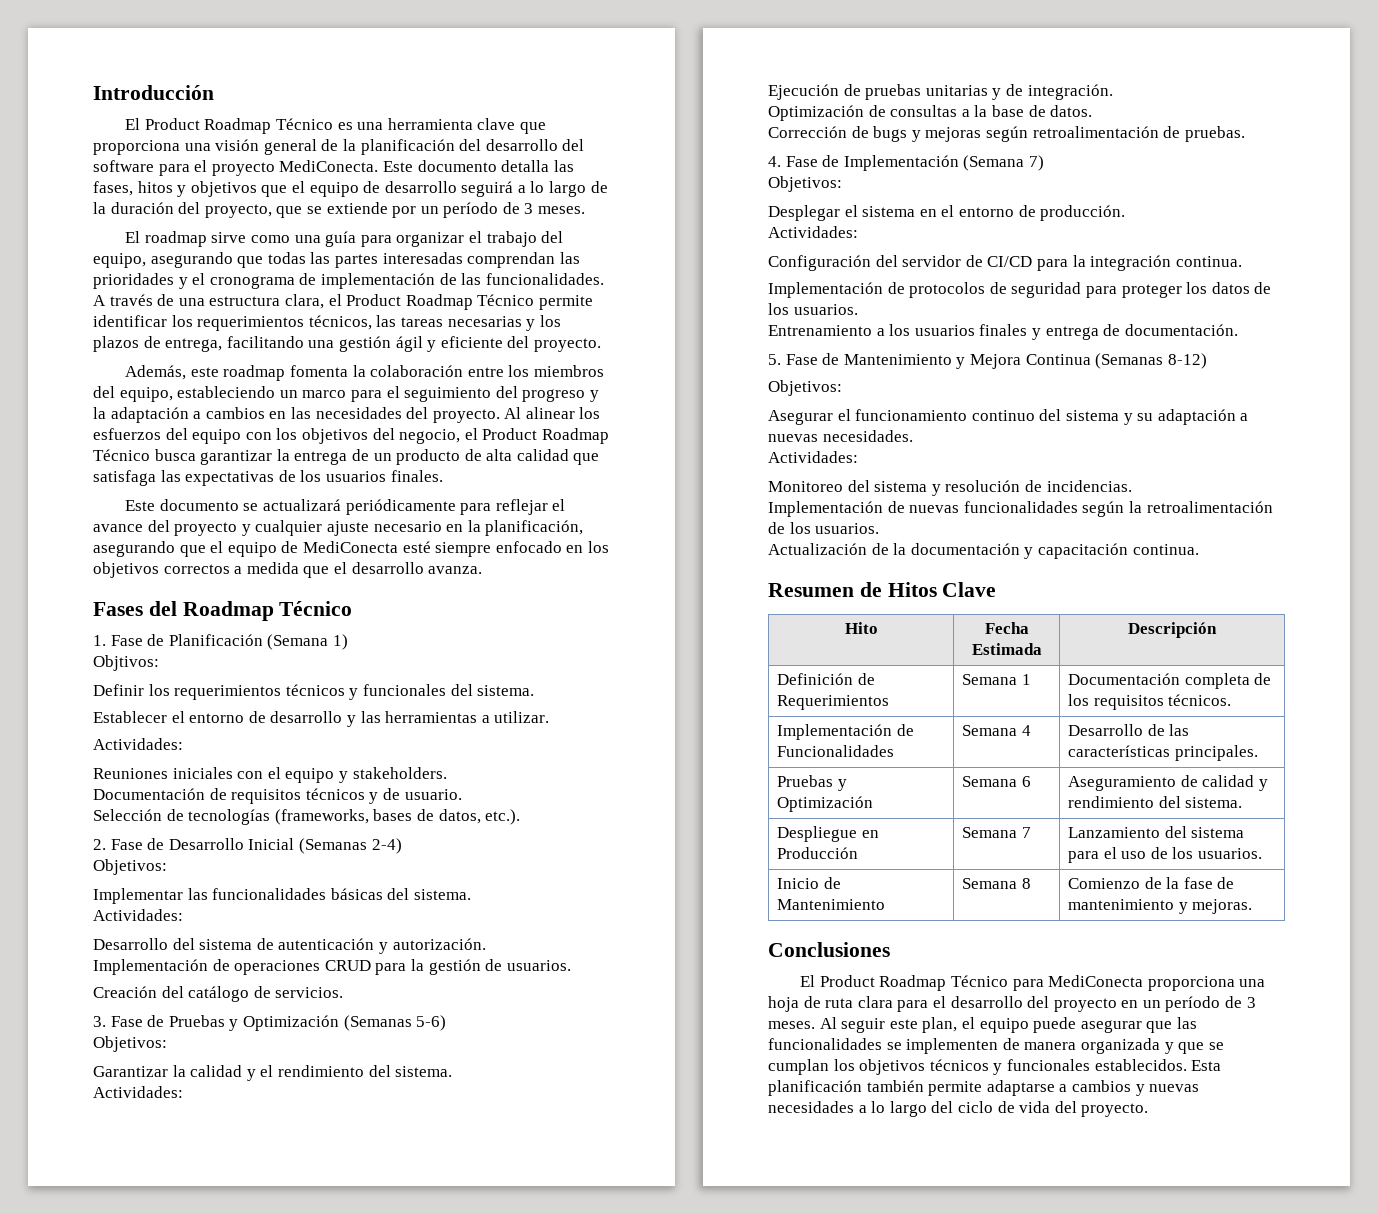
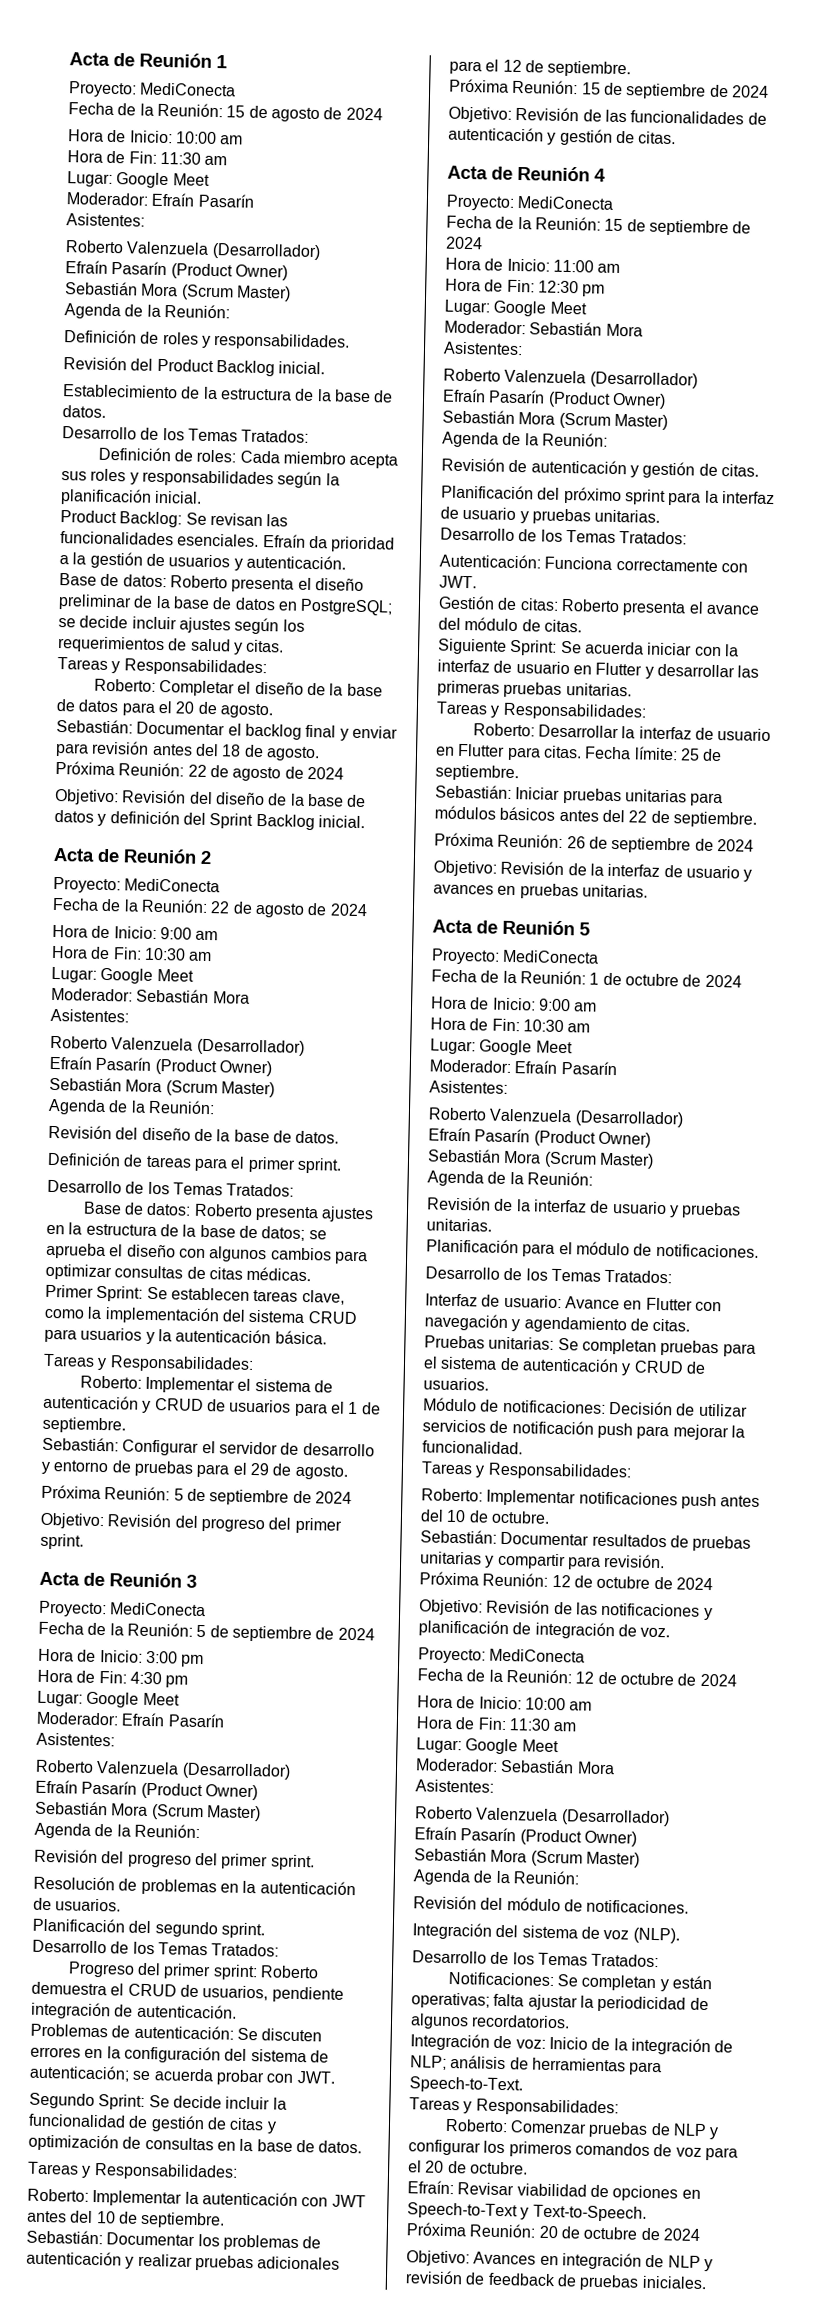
[93,85,214,100] [125,118,546,134] [93,139,585,155] [93,160,574,176] [93,181,608,197] [93,202,586,218] [125,231,564,247] [93,252,580,268] [93,273,604,289] [93,294,593,310] [93,315,561,331] [93,336,601,352] [125,365,604,381] [93,386,599,402] [93,407,601,423] [93,428,609,444] [93,449,600,465] [93,470,443,486] [125,499,566,515] [93,520,584,536] [93,541,609,557] [93,562,483,578] [93,601,353,621] [93,634,348,650] [93,655,159,671] [93,684,535,700] [93,711,550,727] [93,738,183,750] [93,767,447,783] [93,788,462,804] [93,809,521,825] [93,838,402,854] [93,859,167,875] [93,888,471,904] [93,909,183,921] [93,938,486,954] [93,959,571,975] [93,986,344,1002] [93,1015,447,1031] [93,1036,167,1052] [93,1065,453,1081] [93,1086,183,1098] [768,84,1113,100] [768,105,1093,121] [768,126,1245,142] [768,155,1044,171] [768,176,842,192] [768,205,1126,221] [768,226,858,238] [768,255,1242,271] [768,282,1272,298] [768,303,858,315] [768,324,1238,340] [768,353,1207,369] [768,380,842,396] [768,409,1249,425] [768,430,913,442] [768,451,858,463] [768,480,1132,496] [768,501,1273,517] [768,522,880,534] [768,543,1199,559] [768,582,997,597] [844,622,878,634] [984,622,1029,634] [971,643,1042,655] [1128,622,1217,638] [777,673,875,685] [777,695,890,710] [962,674,1031,685] [1068,673,1272,689] [1068,694,1232,710] [777,724,914,740] [777,745,895,757] [962,725,1031,736] [1068,724,1190,736] [1068,745,1258,761] [777,775,847,791] [777,796,874,812] [962,776,1031,787] [1068,775,1268,791] [1068,796,1243,808] [777,826,879,842] [777,847,859,859] [962,827,1031,838] [1068,826,1245,838] [1068,847,1263,863] [777,877,841,889] [777,899,886,910] [962,878,1031,889] [1068,877,1235,889] [1068,899,1253,914] [768,942,890,957] [800,975,1266,991] [768,996,1256,1012] [768,1017,1197,1033] [768,1038,1224,1054] [768,1059,1222,1075] [768,1080,1200,1096] [768,1101,1149,1117] Introducción // El Product Roadmap Técnico es una herramienta clave que proporciona una visión general de la planificación del desarrollo del software para el proyecto MediConecta. Este documento detalla las fases, hitos y objetivos que el equipo de desarrollo seguirá a lo largo de la duración del proyecto, que se extiende por un período de 3 meses. // El roadmap sirve como una guía para organizar el trabajo del equipo, asegurando que todas las partes interesadas comprendan las prioridades y el cronograma de implementación de las funcionalidades. A través de una estructura clara, el Product Roadmap Técnico permite identificar los requerimientos técnicos, las tareas necesarias y los plazos de entrega, facilitando una gestión ágil y eficiente del proyecto. // Además, este roadmap fomenta la colaboración entre los miembros del equipo, estableciendo un marco para el seguimiento del progreso y la adaptación a cambios en las necesidades del proyecto. Al alinear los esfuerzos del equipo con los objetivos del negocio, el Product Roadmap Técnico busca garantizar la entrega de un producto de alta calidad que satisfaga las expectativas de los usuarios finales. // Este documento se actualizará periódicamente para reflejar el avance del proyecto y cualquier ajuste necesario en la planificación, asegurando que el equipo de MediConecta esté siempre enfocado en los objetivos correctos a medida que el desarrollo avanza. // Fases del Roadmap Técnico // 1. Fase de Planificación (Semana 1) // Objtivos: // Definir los requerimientos técnicos y funcionales del sistema. // Establecer el entorno de desarrollo y las herramientas a utilizar. // Actividades: // Reuniones iniciales con el equipo y stakeholders. // Documentación de requisitos técnicos y de usuario. // Selección de tecnologías (frameworks, bases de datos, etc.). // 2. Fase de Desarrollo Inicial (Semanas 2-4) // Objetivos: // Implementar las funcionalidades básicas del sistema. // Actividades: // Desarrollo del sistema de autenticación y autorización. // Implementación de operaciones CRUD para la gestión de usuarios. // Creación del catálogo de servicios. // 3. Fase de Pruebas y Optimización (Semanas 5-6) // Objetivos: // Garantizar la calidad y el rendimiento del sistema. // Actividades: // Ejecución de pruebas unitarias y de integración. // Optimización de consultas a la base de datos. // Corrección de bugs y mejoras según retroalimentación de pruebas. // 4. Fase de Implementación (Semana 7) // Objetivos: // Desplegar el sistema en el entorno de producción. // Actividades: // Configuración del servidor de CI/CD para la integración continua. // Implementación de protocolos de seguridad para proteger los datos de los usuarios. // Entrenamiento a los usuarios finales y entrega de documentación. // 5. Fase de Mantenimiento y Mejora Continua (Semanas 8-12) // Objetivos: // Asegurar el funcionamiento continuo del sistema y su adaptación a nuevas necesidades. // Actividades: // Monitoreo del sistema y resolución de incidencias. // Implementación de nuevas funcionalidades según la retroalimentación de los usuarios. // Actualización de la documentación y capacitación continua. // Resumen de Hitos Clave // Hito | Fecha Estimada | Descripción // Definición de Requerimientos | Semana 1 | Documentación completa de los requisitos técnicos. // Implementación de Funcionalidades | Semana 4 | Desarrollo de las características principales. // Pruebas y Optimización | Semana 6 | Aseguramiento de calidad y rendimiento del sistema. // Despliegue en Producción | Semana 7 | Lanzamiento del sistema para el uso de los usuarios. // Inicio de Mantenimiento | Semana 8 | Comienzo de la fase de mantenimiento y mejoras. // Conclusiones // El Product Roadmap Técnico para MediConecta proporciona una hoja de ruta clara para el desarrollo del proyecto en un período de 3 meses. Al seguir este plan, el equipo puede asegurar que las funcionalidades se implementen de manera organizada y que se cumplan los objetivos técnicos y funcionales establecidos. Esta planificación también permite adaptarse a cambios y nuevas necesidades a lo largo del ciclo de vida del proyecto. -> [69,52,227,69] [68,81,237,98] [68,102,383,123] [68,129,244,145] [67,150,228,166] [67,171,210,189] [66,192,255,208] [66,213,145,227] [65,240,321,261] [65,260,288,281] [65,281,291,302] [64,303,230,320] [64,329,351,351] [63,356,326,377] [63,384,394,403] [62,405,106,418] [62,426,310,443] [97,446,399,469] [61,468,340,489] [60,488,203,506] [60,510,289,528] [60,531,396,553] [59,551,346,571] [59,573,364,593] [58,594,394,616] [58,615,305,635] [57,636,285,655] [57,656,267,677] [93,678,383,697] [56,698,273,719] [56,718,398,741] [55,740,320,762] [55,760,344,782] [54,788,367,808] [54,809,365,831] [53,847,212,865] [53,876,221,894] [52,897,368,918] [52,924,219,941] [51,945,213,962] [51,966,194,984] [51,987,250,1004] [50,1008,129,1023] [50,1035,305,1056] [49,1055,272,1077] [49,1076,275,1098] [48,1098,215,1116] [48,1124,340,1144] [47,1151,342,1174] [47,1179,295,1197] [82,1201,375,1223] [46,1222,327,1241] [46,1242,368,1265] [45,1263,312,1282] [45,1284,345,1305] [44,1306,358,1325] [44,1327,327,1345] [43,1353,254,1373] [79,1375,334,1394] [43,1394,381,1417] [42,1416,126,1434] [42,1436,375,1457] [41,1460,348,1480] [41,1484,352,1506] [40,1512,342,1534] [40,1533,84,1550] [39,1571,197,1588] [38,1600,207,1618] [38,1621,375,1643] [38,1648,205,1668] [37,1669,189,1688] [37,1690,180,1708] [36,1711,225,1728] [36,1732,115,1747] [35,1759,291,1780] [35,1779,258,1801] [35,1800,261,1822] [34,1822,200,1839] [34,1848,315,1871] [33,1875,356,1896] [33,1897,122,1912] [32,1917,265,1939] [32,1939,280,1957] [67,1961,320,1981] [31,1981,344,2003] [31,2001,237,2020] [30,2023,323,2042] [30,2045,329,2064] [29,2064,336,2086] [29,2092,287,2111] [28,2113,277,2134] [28,2133,363,2154] [27,2161,238,2181] [27,2188,366,2208] [26,2210,226,2229] [26,2229,322,2252] [26,2250,341,2272] [449,59,632,78] [449,78,769,100] [448,106,767,125] [448,126,677,146] [447,165,606,182] [446,194,615,211] [446,215,752,237] [445,236,483,250] [445,257,621,274] [445,278,606,297] [444,299,587,317] [444,320,643,337] [443,341,523,356] [443,368,698,389] [442,388,666,409] [442,409,668,430] [442,431,608,448] [441,457,759,479] [441,484,775,506] [440,506,661,525] [440,527,688,545] [439,553,748,573] [439,575,477,589] [438,595,760,617] [438,617,582,633] [438,638,739,657] [437,659,760,679] [437,680,632,698] [436,701,647,721] [472,723,772,742] [435,743,723,762] [435,764,519,782] [435,784,724,807] [434,805,757,828] [434,832,754,854] [433,860,753,882] [433,883,648,900] [432,919,590,936] [431,948,600,965] [431,969,742,988] [431,996,598,1012] [430,1017,591,1033] [430,1038,573,1056] [429,1059,617,1076] [429,1080,508,1094] [428,1107,684,1128] [428,1127,651,1148] [427,1148,654,1169] [427,1170,593,1187] [427,1196,742,1219] [426,1218,492,1232] [426,1238,759,1258] [425,1266,673,1284] [425,1293,722,1312] [424,1313,691,1334] [424,1335,756,1357] [423,1356,706,1376] [423,1377,489,1391] [423,1397,748,1417] [422,1419,745,1441] [422,1440,523,1455] [421,1461,632,1481] [421,1488,761,1510] [420,1509,550,1524] [420,1529,752,1552] [420,1551,666,1570] [419,1571,713,1591] [419,1599,713,1621] [418,1619,671,1640] [418,1647,586,1664] [417,1668,737,1687] [417,1695,593,1711] [416,1716,577,1732] [416,1737,559,1755] [415,1758,615,1775] [415,1779,494,1793] [415,1806,670,1827] [414,1826,637,1847] [414,1847,640,1868] [413,1869,580,1886] [413,1895,690,1914] [412,1922,680,1944] [412,1950,660,1968] [447,1971,713,1992] [411,1992,709,2013] [410,2013,571,2030] [410,2033,734,2056] [410,2055,663,2076] [409,2076,523,2094] [409,2097,619,2117] [444,2118,719,2140] [408,2139,738,2161] [408,2160,528,2175] [407,2180,701,2202] [407,2202,647,2222] [406,2222,700,2241] [406,2250,713,2272] [405,2270,707,2291] Acta de Reunión 1 // Proyecto: MediConecta // Fecha de la Reunión: 15 de agosto de 2024 // Hora de Inicio: 10:00 am // Hora de Fin: 11:30 am // Lugar: Google Meet // Moderador: Efraín Pasarín // Asistentes: // Roberto Valenzuela (Desarrollador) // Efraín Pasarín (Product Owner) // Sebastián Mora (Scrum Master) // Agenda de la Reunión: // Definición de roles y responsabilidades. // Revisión del Product Backlog inicial. // Establecimiento de la estructura de la base de datos. // Desarrollo de los Temas Tratados: // Definición de roles: Cada miembro acepta sus roles y responsabilidades según la planificación inicial. // Product Backlog: Se revisan las funcionalidades esenciales. Efraín da prioridad a la gestión de usuarios y autenticación. // Base de datos: Roberto presenta el diseño preliminar de la base de datos en PostgreSQL; se decide incluir ajustes según los requerimientos de salud y citas. // Tareas y Responsabilidades: // Roberto: Completar el diseño de la base de datos para el 20 de agosto. // Sebastián: Documentar el backlog final y enviar para revisión antes del 18 de agosto. // Próxima Reunión: 22 de agosto de 2024 // Objetivo: Revisión del diseño de la base de datos y definición del Sprint Backlog inicial. // Acta de Reunión 2 // Proyecto: MediConecta // Fecha de la Reunión: 22 de agosto de 2024 // Hora de Inicio: 9:00 am // Hora de Fin: 10:30 am // Lugar: Google Meet // Moderador: Sebastián Mora // Asistentes: // Roberto Valenzuela (Desarrollador) // Efraín Pasarín (Product Owner) // Sebastián Mora (Scrum Master) // Agenda de la Reunión: // Revisión del diseño de la base de datos. // Definición de tareas para el primer sprint. // Desarrollo de los Temas Tratados: // Base de datos: Roberto presenta ajustes en la estructura de la base de datos; se aprueba el diseño con algunos cambios para optimizar consultas de citas médicas. // Primer Sprint: Se establecen tareas clave, como la implementación del sistema CRUD para usuarios y la autenticación básica. // Tareas y Responsabilidades: // Roberto: Implementar el sistema de autenticación y CRUD de usuarios para el 1 de septiembre. // Sebastián: Configurar el servidor de desarrollo y entorno de pruebas para el 29 de agosto. // Próxima Reunión: 5 de septiembre de 2024 // Objetivo: Revisión del progreso del primer sprint. // Acta de Reunión 3 // Proyecto: MediConecta // Fecha de la Reunión: 5 de septiembre de 2024 // Hora de Inicio: 3:00 pm // Hora de Fin: 4:30 pm // Lugar: Google Meet // Moderador: Efraín Pasarín // Asistentes: // Roberto Valenzuela (Desarrollador) // Efraín Pasarín (Product Owner) // Sebastián Mora (Scrum Master) // Agenda de la Reunión: // Revisión del progreso del primer sprint. // Resolución de problemas en la autenticación de usuarios. // Planificación del segundo sprint. // Desarrollo de los Temas Tratados: // Progreso del primer sprint: Roberto demuestra el CRUD de usuarios, pendiente integración de autenticación. // Problemas de autenticación: Se discuten errores en la configuración del sistema de autenticación; se acuerda probar con JWT. // Segundo Sprint: Se decide incluir la funcionalidad de gestión de citas y optimización de consultas en la base de datos. // Tareas y Responsabilidades: // Roberto: Implementar la autenticación con JWT antes del 10 de septiembre. // Sebastián: Documentar los problemas de autenticación y realizar pruebas adicionales para el 12 de septiembre. // Próxima Reunión: 15 de septiembre de 2024 // Objetivo: Revisión de las funcionalidades de autenticación y gestión de citas. // Acta de Reunión 4 // Proyecto: MediConecta // Fecha de la Reunión: 15 de septiembre de 2024 // Hora de Inicio: 11:00 am // Hora de Fin: 12:30 pm // Lugar: Google Meet // Moderador: Sebastián Mora // Asistentes: // Roberto Valenzuela (Desarrollador) // Efraín Pasarín (Product Owner) // Sebastián Mora (Scrum Master) // Agenda de la Reunión: // Revisión de autenticación y gestión de citas. // Planificación del próximo sprint para la interfaz de usuario y pruebas unitarias. // Desarrollo de los Temas Tratados: // Autenticación: Funciona correctamente con JWT. // Gestión de citas: Roberto presenta el avance del módulo de citas. // Siguiente Sprint: Se acuerda iniciar con la interfaz de usuario en Flutter y desarrollar las primeras pruebas unitarias. // Tareas y Responsabilidades: // Roberto: Desarrollar la interfaz de usuario en Flutter para citas. Fecha límite: 25 de septiembre. // Sebastián: Iniciar pruebas unitarias para módulos básicos antes del 22 de septiembre. // Próxima Reunión: 26 de septiembre de 2024 // Objetivo: Revisión de la interfaz de usuario y avances en pruebas unitarias. // Acta de Reunión 5 // Proyecto: MediConecta // Fecha de la Reunión: 1 de octubre de 2024 // Hora de Inicio: 9:00 am // Hora de Fin: 10:30 am // Lugar: Google Meet // Moderador: Efraín Pasarín // Asistentes: // Roberto Valenzuela (Desarrollador) // Efraín Pasarín (Product Owner) // Sebastián Mora (Scrum Master) // Agenda de la Reunión: // Revisión de la interfaz de usuario y pruebas unitarias. // Planificación para el módulo de notificaciones. // Desarrollo de los Temas Tratados: // Interfaz de usuario: Avance en Flutter con navegación y agendamiento de citas. // Pruebas unitarias: Se completan pruebas para el sistema de autenticación y CRUD de usuarios. // Módulo de notificaciones: Decisión de utilizar servicios de notificación push para mejorar la funcionalidad. // Tareas y Responsabilidades: // Roberto: Implementar notificaciones push antes del 10 de octubre. // Sebastián: Documentar resultados de pruebas unitarias y compartir para revisión. // Próxima Reunión: 12 de octubre de 2024 // Objetivo: Revisión de las notificaciones y planificación de integración de voz. // Proyecto: MediConecta // Fecha de la Reunión: 12 de octubre de 2024 // Hora de Inicio: 10:00 am // Hora de Fin: 11:30 am // Lugar: Google Meet // Moderador: Sebastián Mora // Asistentes: // Roberto Valenzuela (Desarrollador) // Efraín Pasarín (Product Owner) // Sebastián Mora (Scrum Master) // Agenda de la Reunión: // Revisión del módulo de notificaciones. // Integración del sistema de voz (NLP). // Desarrollo de los Temas Tratados: // Notificaciones: Se completan y están operativas; falta ajustar la periodicidad de algunos recordatorios. // Integración de voz: Inicio de la integración de NLP; análisis de herramientas para Speech-to-Text. // Tareas y Responsabilidades: // Roberto: Comenzar pruebas de NLP y configurar los primeros comandos de voz para el 20 de octubre. // Efraín: Revisar viabilidad de opciones en Speech-to-Text y Text-to-Speech. // Próxima Reunión: 20 de octubre de 2024 // Objetivo: Avances en integración de NLP y revisión de feedback de pruebas iniciales.

